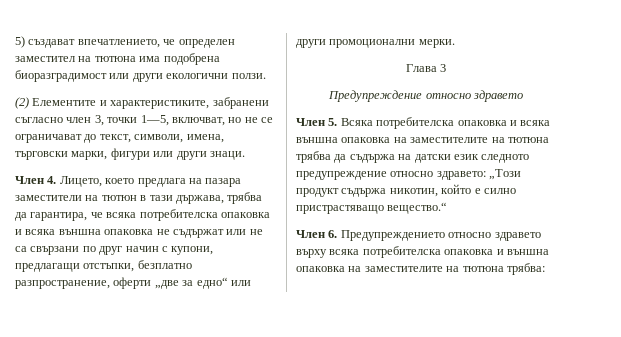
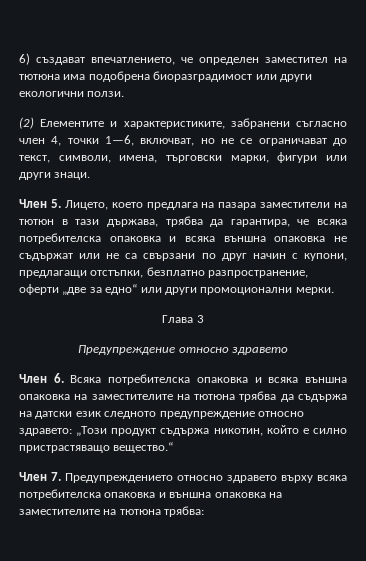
[15,36,25,48] 5) -> [19,53,30,65] 6)
[94,115,169,126] 3, точки 1—5, -> [51,135,134,146] 4, точки 1—6,
[47,176,57,184] 4. -> [50,199,61,208] 5.
[328,118,338,126] 5. -> [53,373,64,383] 6.
[328,230,338,238] 6. -> [51,472,61,481] 7.

